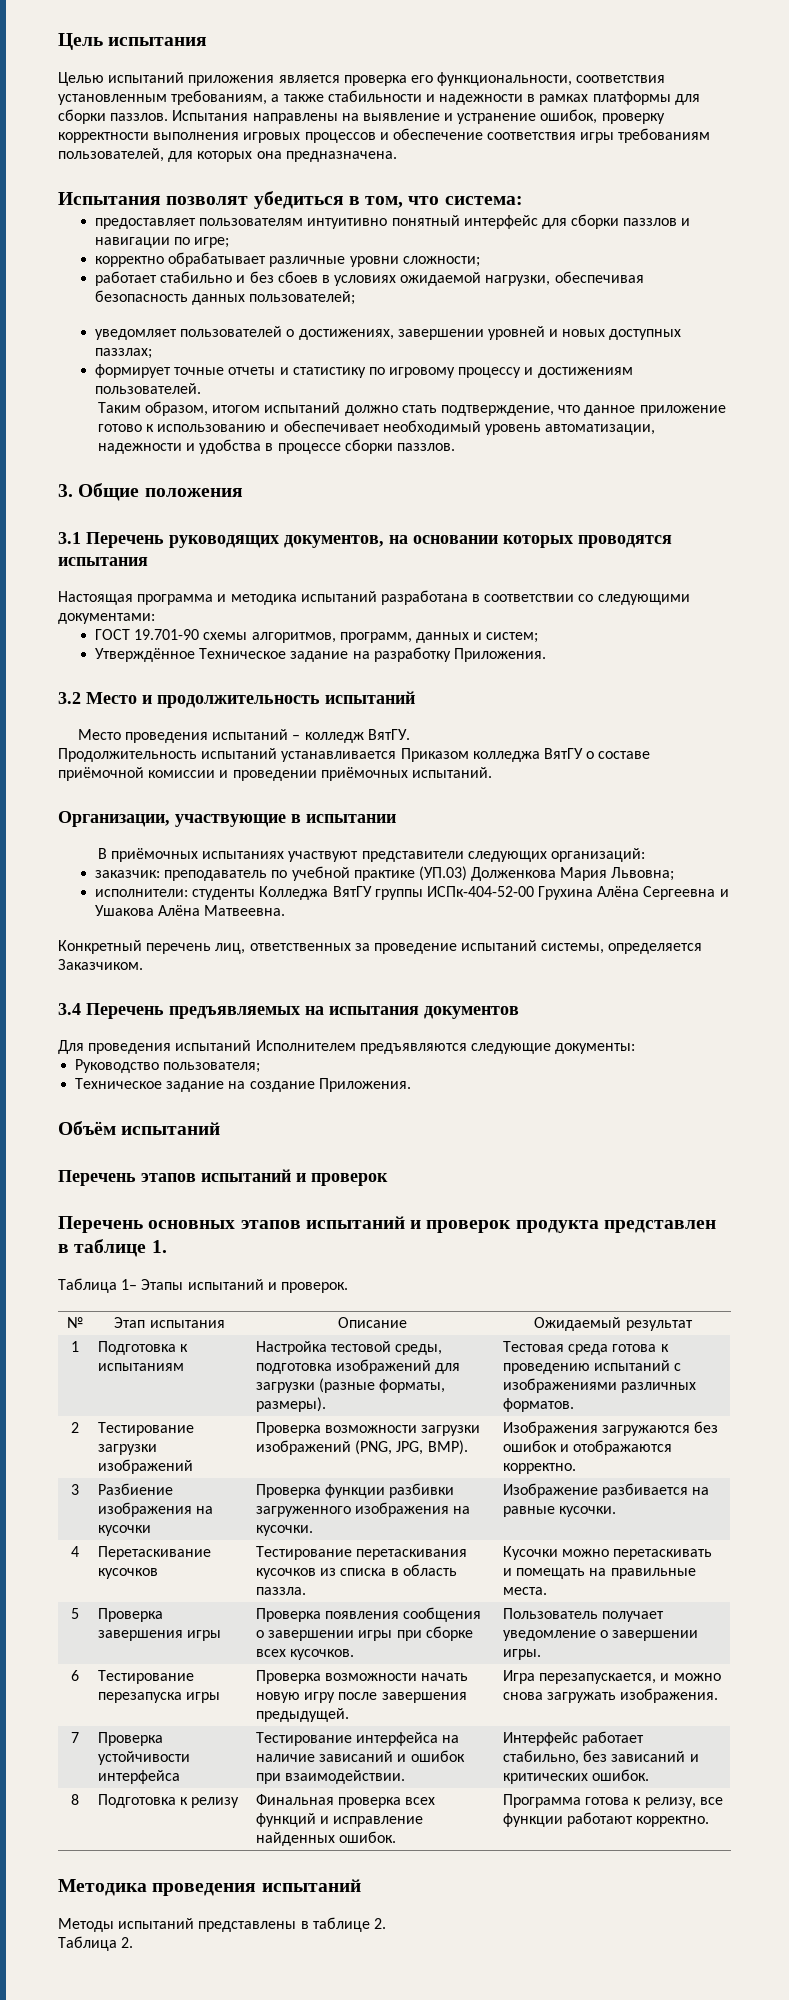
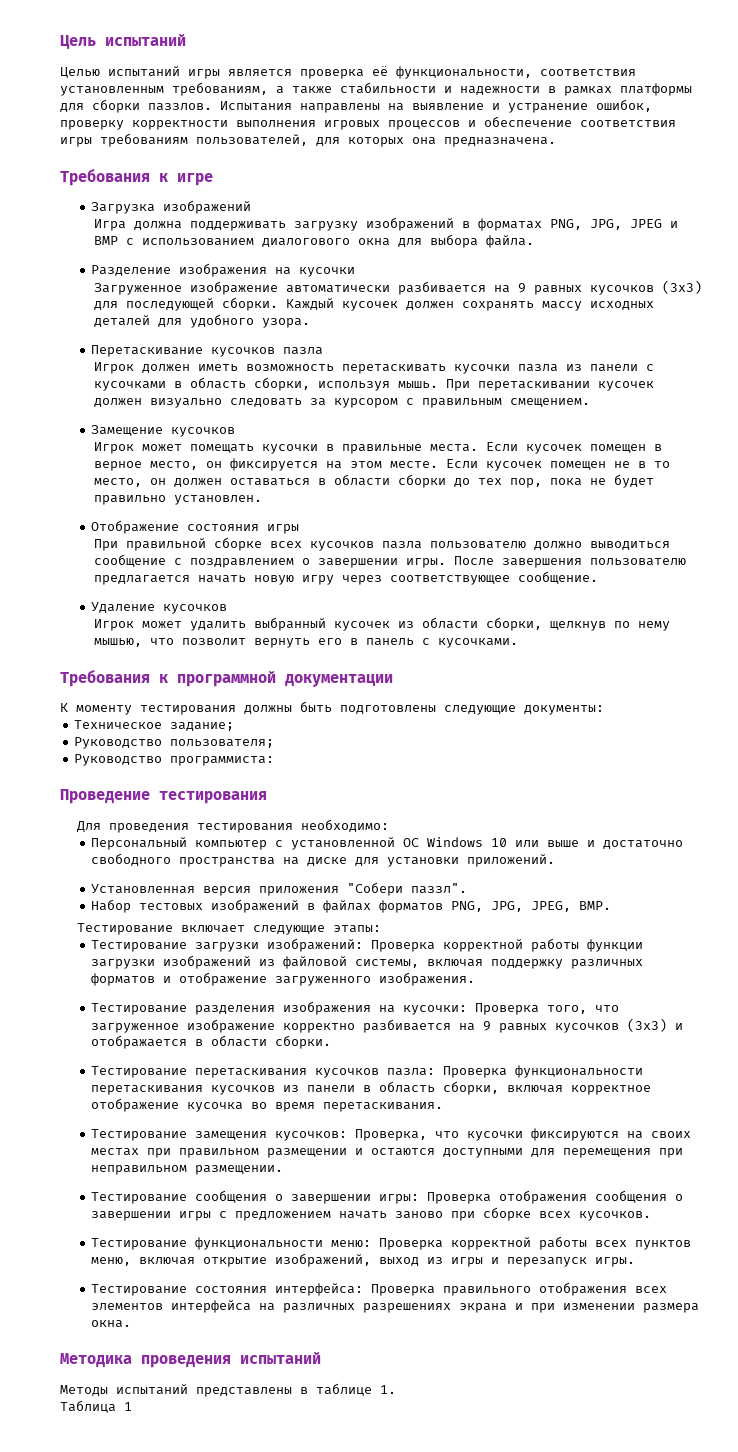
[108,37,208,46] испытания -> [105,34,186,46] испытаний
[188,75,275,86] приложения -> [188,69,220,79] игры
[410,75,433,83] его -> [372,66,388,76] её
[58,191,523,209] [94,214,691,229] [94,237,230,248] [94,252,480,267] [94,271,644,286] [94,290,356,305] [94,326,682,340] [94,348,152,359] [94,364,633,378] [94,383,201,394] [97,401,726,416] [97,420,656,435] [97,439,455,454] [58,483,243,501] [58,532,672,548] [58,557,148,566] [58,590,690,605] [58,613,155,624] [94,629,539,643] [94,647,546,662] [58,691,415,708] [77,729,410,743] [58,748,651,762] [58,767,492,781] [58,811,396,827] [97,848,645,862] [94,866,675,881] [94,886,729,900] [94,905,286,916] [58,940,703,954] [58,959,143,970] [58,1003,519,1019] [58,1040,467,1054] Испытания позволят убедиться в том, что система: // предоставляет пользователям интуитивно понятный интерфейс для сборки паззлов и навигации по игре; // корректно обрабатывает различные уровни сложности; // работает стабильно и без сбоев в условиях ожидаемой нагрузки, обеспечивая безопасность данных пользователей; // уведомляет пользователей о достижениях, завершении уровней и новых доступных паззлах; // формирует точные отчеты и статистику по игровому процессу и достижениям пользователей. // Таким образом, итогом испытаний должно стать подтверждение, что данное приложение готово к использованию и обеспечивает необходимый уровень автоматизации, надежности и удобства в процессе сборки паззлов. // 3. Общие положения // 3.1 Перечень руководящих документов, на основании которых проводятся испытания // Настоящая программа и методика испытаний разработана в соответствии со следующими документами: // ГОСТ 19.701-90 схемы алгоритмов, программ, данных и систем; // Утверждённое Техническое задание на разработку Приложения. // 3.2 Место и продолжительность испытаний // Место проведения испытаний – колледж ВятГУ. // Продолжительность испытаний устанавливается Приказом колледжа ВятГУ о составе приёмочной комиссии и проведении приёмочных испытаний. // Организации, участвующие в испытании // В приёмочных испытаниях участвуют представители следующих организаций: // заказчик: преподаватель по учебной практике (УП.03) Долженкова Мария Львовна; // исполнители: студенты Колледжа ВятГУ группы ИСПк-404-52-00 Грухина Алёна Сергеевна и Ушакова Алёна Матвеевна. // Конкретный перечень лиц, ответственных за проведение испытаний системы, определяется Заказчиком. // 3.4 Перечень предъявляемых на испытания документов // Для проведения испытаний Исполнителем предъявляются -> [60,168,213,186] [91,200,252,214] [93,217,678,231] [93,234,534,248] [91,263,356,277] [93,280,702,295] [93,297,654,311] [93,314,310,328] [91,345,324,357] [93,362,654,374] [93,377,654,391] [93,398,590,408] [91,425,236,437] [93,442,662,454] [93,458,670,471] [93,474,654,488] [93,495,262,505] [91,520,300,534] [93,537,670,551] [93,554,686,568] [93,571,598,585] [91,602,228,614] [93,617,670,631] [93,638,518,648] [60,669,393,687] [60,701,436,715] Требования к игре // Загрузка изображений // Игра должна поддерживать загрузку изображений в форматах PNG, JPG, JPEG и BMP с использованием диалогового окна для выбора файла. // Разделение изображения на кусочки // Загруженное изображение автоматически разбивается на 9 равных кусочков (3x3) для последующей сборки. Каждый кусочек должен сохранять массу исходных деталей для удобного узора. // Перетаскивание кусочков пазла // Игрок должен иметь возможность перетаскивать кусочки пазла из панели с кусочками в область сборки, используя мышь. При перетаскивании кусочек должен визуально следовать за курсором с правильным смещением. // Замещение кусочков // Игрок может помещать кусочки в правильные места. Если кусочек помещен в верное место, он фиксируется на этом месте. Если кусочек помещен не в то место, он должен оставаться в области сборки до тех пор, пока не будет правильно установлен. // Отображение состояния игры // При правильной сборке всех кусочков пазла пользователю должно выводиться сообщение с поздравлением о завершении игры. После завершения пользователю предлагается начать новую игру через соответствующее сообщение. // Удаление кусочков // Игрок может удалить выбранный кусочек из области сборки, щелкнув по нему мышью, что позволит вернуть его в панель с кусочками. // Требования к программной документации // К моменту тестирования должны быть подготовлены
(636, 1048) none -> [74,720,235,731] // Техническое задание;
[75,1078,411,1092] [58,1121,221,1135] [58,1169,388,1186] [58,1216,716,1233] [58,1239,167,1257] [58,1278,348,1293] [66,1317,83,1328] [114,1317,225,1328] [337,1317,407,1328] [534,1317,693,1331] [70,1341,79,1352] [97,1341,189,1355] [97,1363,184,1371] [255,1341,443,1355] [255,1359,461,1374] [255,1378,446,1393] [255,1397,326,1412] [502,1341,669,1355] [502,1360,682,1374] [502,1378,697,1393] [502,1398,574,1412] [70,1422,79,1433] [97,1422,194,1436] [97,1444,157,1455] [97,1459,193,1474] [255,1422,481,1436] [255,1440,468,1455] [502,1421,719,1436] [502,1440,673,1455] [502,1463,576,1474] [70,1484,79,1495] [97,1483,173,1495] [97,1502,214,1517] [97,1525,151,1536] [255,1483,455,1498] [255,1502,471,1517] [255,1525,313,1536] [502,1483,710,1498] [502,1506,617,1517] [70,1546,79,1557] [97,1546,211,1560] [97,1568,158,1579] [255,1546,468,1560] [255,1564,457,1579] [255,1587,306,1595] [502,1546,713,1560] [502,1568,696,1579] [502,1587,547,1595] [70,1608,79,1619] [97,1608,163,1622] [97,1630,222,1641] [255,1607,482,1622] [255,1626,473,1641] [255,1649,355,1660] [502,1608,665,1622] [502,1630,699,1641] [502,1649,541,1660] [70,1670,79,1681] [97,1670,194,1684] [97,1692,221,1703] [255,1670,469,1684] [255,1692,467,1703] [255,1708,349,1722] [502,1670,721,1684] [502,1688,719,1703] [70,1732,79,1743] [97,1732,163,1746] [97,1751,190,1765] [97,1770,180,1784] [255,1732,460,1746] [255,1750,465,1762] [255,1770,406,1784] [502,1731,645,1746] [502,1750,699,1765] [502,1769,650,1784] [70,1794,79,1805] [97,1794,240,1808] [255,1794,436,1808] [255,1813,424,1827] [255,1831,397,1846] [502,1794,723,1808] [502,1812,710,1827] Техническое задание на создание Приложения. // Объём испытаний // Перечень этапов испытаний и проверок // Перечень основных этапов испытаний и проверок продукта представлен в таблице 1. // Таблица 1– Этапы испытаний и проверок. // № | Этап испытания | Описание | Ожидаемый результат // 1 | Подготовка к испытаниям | Настройка тестовой среды, подготовка изображений для загрузки (разные форматы, размеры). | Тестовая среда готова к проведению испытаний с изображениями различных форматов. // 2 | Тестирование загрузки изображений | Проверка возможности загрузки изображений (PNG, JPG, BMP). | Изображения загружаются без ошибок и отображаются корректно. // 3 | Разбиение изображения на кусочки | Проверка функции разбивки загруженного изображения на кусочки. | Изображение разбивается на равные кусочки. // 4 | Перетаскивание кусочков | Тестирование перетаскивания кусочков из списка в область паззла. | Кусочки можно перетаскивать и помещать на правильные места. // 5 | Проверка завершения игры | Проверка появления сообщения о завершении игры при сборке всех кусочков. | Пользователь получает уведомление о завершении игры. // 6 | Тестирование перезапуска игры | Проверка возможности начать новую игру после завершения предыдущей. | Игра перезапускается, и можно снова загружать изображения. // 7 | Проверка устойчивости интерфейса | Тестирование интерфейса на наличие зависаний и ошибок при взаимодействии. | Интерфейс работает стабильно, без зависаний и критических ошибок. // 8 | Подготовка к релизу | Финальная проверка всех функций и исправление найденных ошибок. | Программа готова к релизу, все функции работают корректно. -> [74,754,275,766] [60,789,267,804] [76,819,389,833] [91,837,684,850] [91,853,556,867] [91,882,468,896] [91,899,612,913] [76,923,381,935] [91,938,644,952] [91,955,644,969] [91,972,476,986] [91,1001,620,1015] [91,1018,684,1033] [91,1035,332,1049] [91,1065,644,1078] [91,1081,652,1095] [91,1098,444,1112] [91,1128,692,1141] [91,1148,684,1158] [91,1165,284,1175] [91,1190,684,1204] [91,1207,652,1221] [91,1236,692,1250] [91,1253,636,1267] [91,1282,668,1296] [91,1300,700,1313] [91,1320,132,1328] Руководство программиста: // Проведение тестирования // Для проведения тестирования необходимо: // Персональный компьютер с установленной ОС Windows 10 или выше и достаточно свободного пространства на диске для установки приложений. // Установленная версия приложения "Собери паззл". // Набор тестовых изображений в файлах форматов PNG, JPG, JPEG, BMP. // Тестирование включает следующие этапы: // Тестирование загрузки изображений: Проверка корректной работы функции загрузки изображений из файловой системы, включая поддержку различных форматов и отображение загруженного изображения. // Тестирование разделения изображения на кусочки: Проверка того, что загруженное изображение корректно разбивается на 9 равных кусочков (3x3) и отображается в области сборки. // Тестирование перетаскивания кусочков пазла: Проверка функциональности перетаскивания кусочков из панели в область сборки, включая корректное отображение кусочка во время перетаскивания. // Тестирование замещения кусочков: Проверка, что кусочки фиксируются на своих местах при правильном размещении и остаются доступными для перемещения при неправильном размещении. // Тестирование сообщения о завершении игры: Проверка отображения сообщения о завершении игры с предложением начать заново при сборке всех кусочков. // Тестирование функциональности меню: Проверка корректной работы всех пунктов меню, включая открытие изображений, выход из игры и перезапуск игры. // Тестирование состояния интерфейса: Проверка правильного отображения всех элементов интерфейса на различных разрешениях экрана и при изменении размера окна.
[373,1918,386,1929] [58,1936,134,1951] 2. // Таблица 2. -> [380,1385,396,1394] [60,1400,132,1413] 1. // Таблица 1

